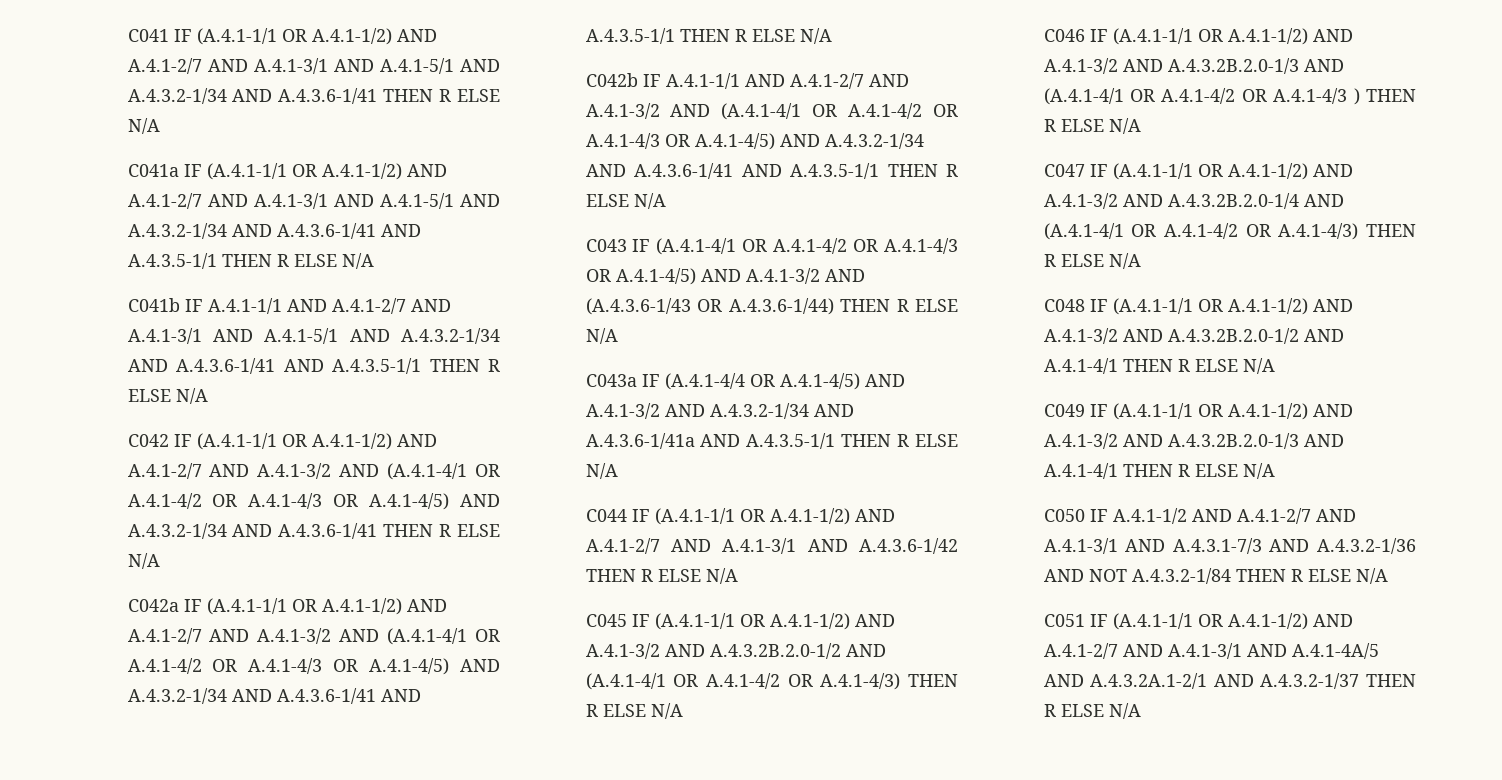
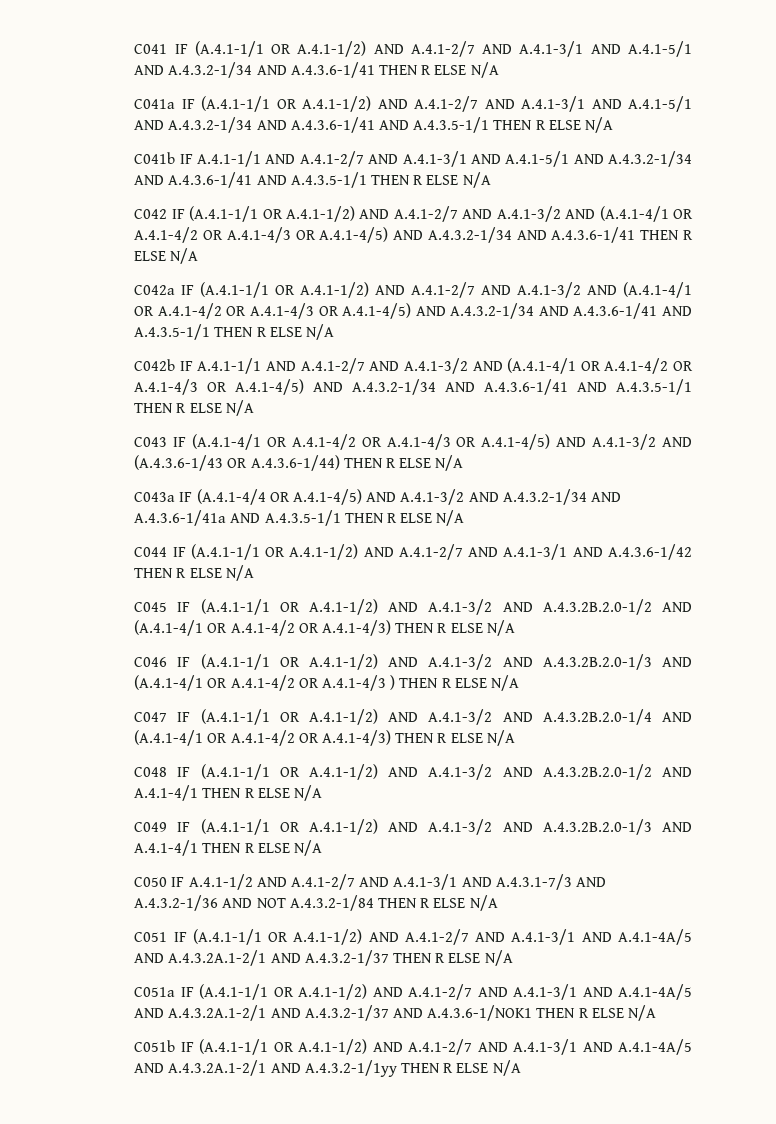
(1141, 711) none -> [134,984,693,1000] [134,1005,656,1021] [134,1039,693,1055] [134,1060,521,1077] // C051a IF (A.4.1-1/1 OR A.4.1-1/2) AND A.4.1-2/7 AND A.4.1-3/1 AND A.4.1-4A/5 AND A.4.3.2A.1-2/1 AND A.4.3.2-1/37 AND A.4.3.6-1/NOK1 THEN R ELSE N/A // C051b IF (A.4.1-1/1 OR A.4.1-1/2) AND A.4.1-2/7 AND A.4.1-3/1 AND A.4.1-4A/5 AND A.4.3.2A.1-2/1 AND A.4.3.2-1/1yy THEN R ELSE N/A

